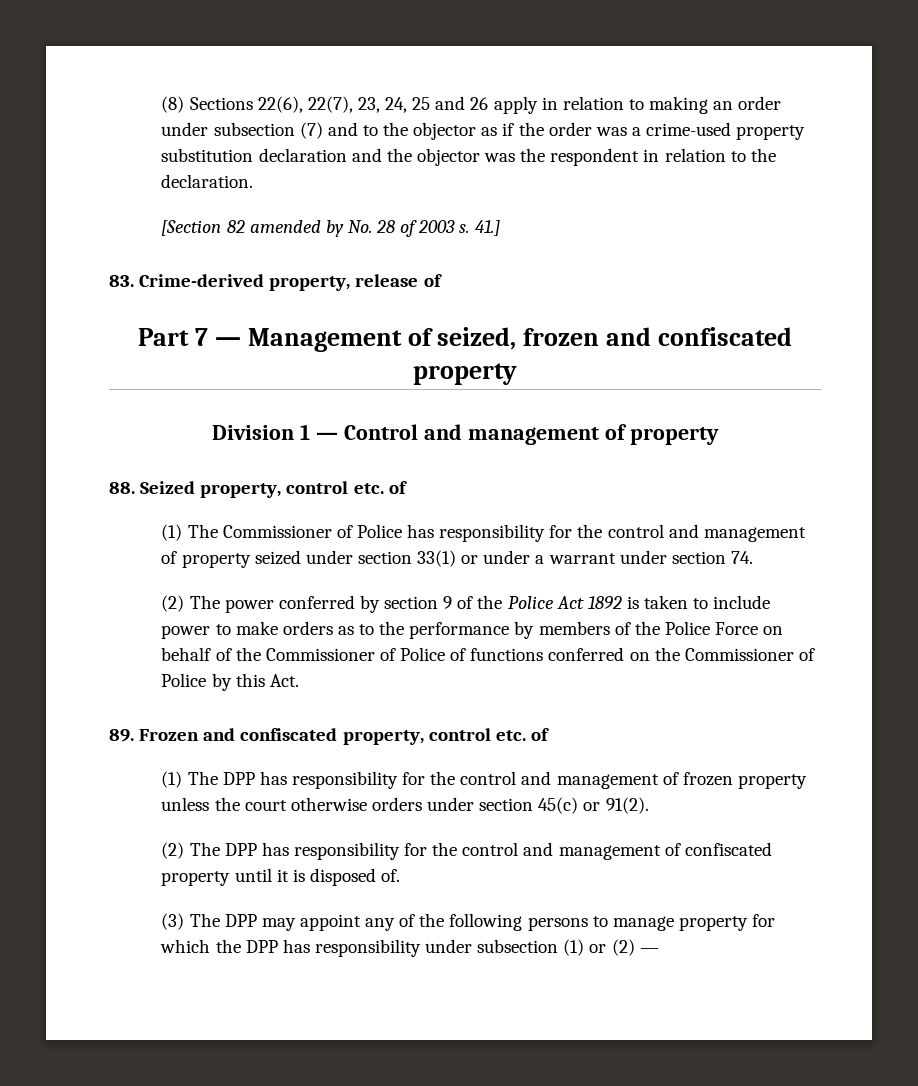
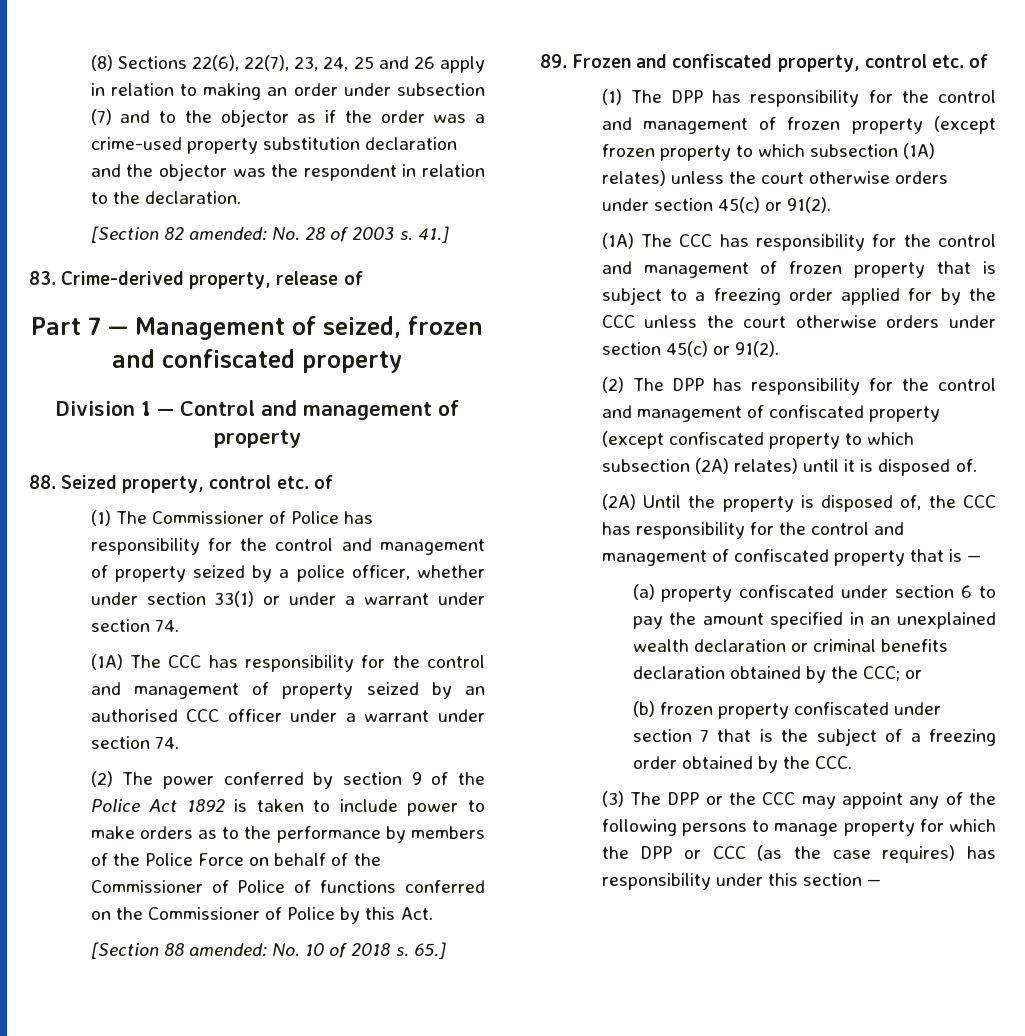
[249,220,344,237] amended by -> [188,227,267,241] amended:
(301, 557) none -> [252,565,485,582] by a police officer, whether
(753, 557) none -> [90,654,486,672] [90,682,486,699] [90,709,485,722] [90,736,179,749] // (1A) The CCC has responsibility for the control and management of property seized by an authorised CCC officer under a warrant under section 74.
(299, 680) none -> [90,942,446,959] // [Section 88 amended: No. 10 of 2018 s. 65.]
(807, 781) none -> [934,116,996,134] [601,143,936,161] [601,170,949,186] [601,197,832,213] [601,233,996,251] [601,261,996,278] [601,287,996,305] [601,315,635,328] (except frozen property to which subsection (1A) relates) unless the court otherwise orders under section 45(c) or 91(2). // (1A) The CCC has responsibility for the control and management of frozen property that is subject to a freezing order applied for by the CCC
(231, 878) none -> [601,431,915,449] [601,458,798,474] (except confiscated property to which subsection (2A) relates)
(401, 875) none -> [601,494,996,512] [601,522,905,539] [601,549,982,566] [632,584,996,602] [632,612,997,629] [632,639,949,652] [632,666,923,683] [632,701,942,719] [632,728,996,746] [632,756,853,773] // (2A) Until the property is disposed of, the CCC has responsibility for the control and management of confiscated property that is — // (a) property confiscated under section 6 to pay the amount specified in an unexplained wealth declaration or criminal benefits declaration obtained by the CCC; or // (b) frozen property confiscated under section 7 that is the subject of a freezing order obtained by the CCC.
(257, 920) none -> [705,792,796,805] or the CCC
[282,939,635,957] has responsibility under subsection (1) or (2) -> [683,845,996,863] [601,873,863,890] or CCC (as the case requires) has responsibility under this section

